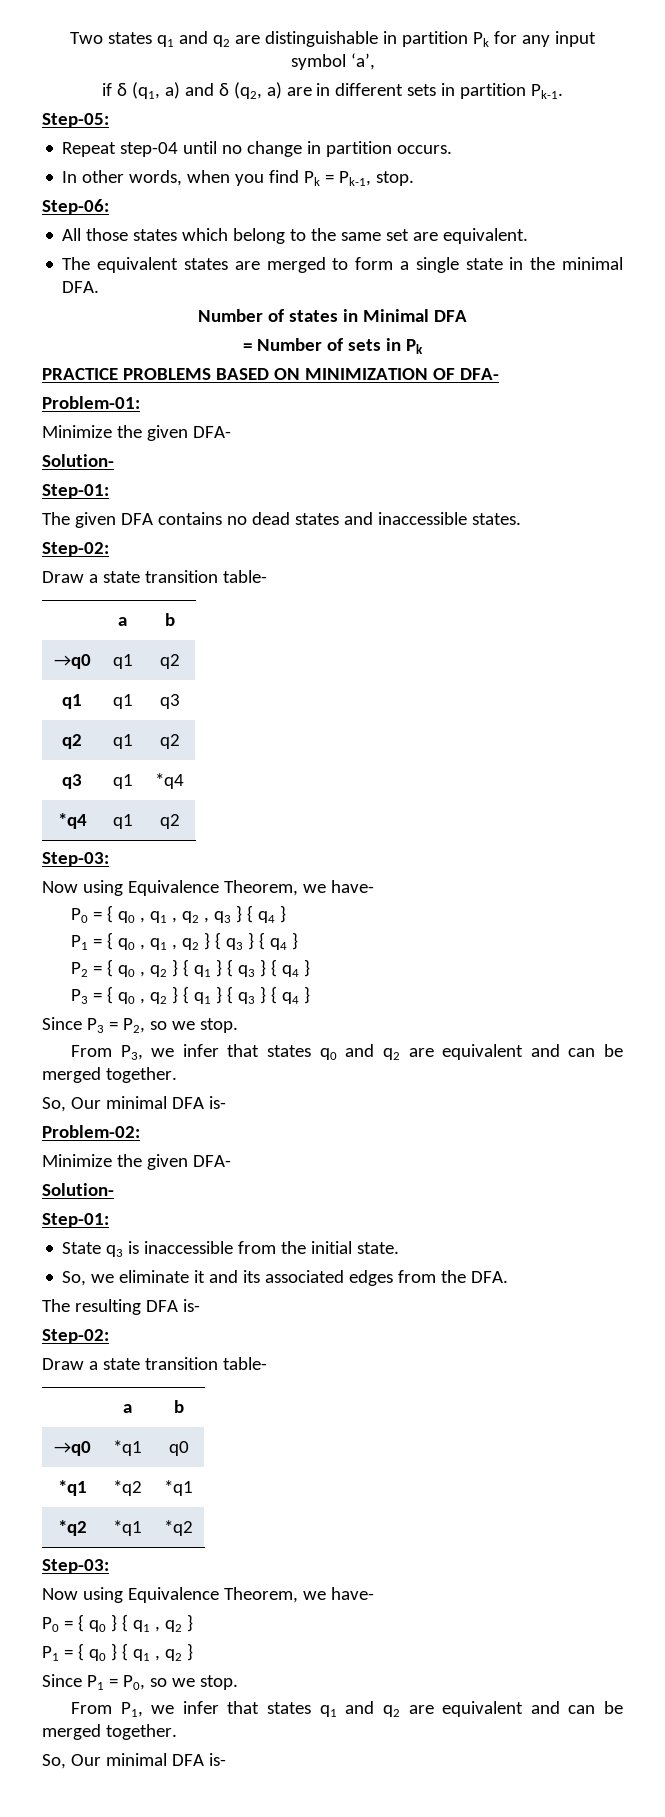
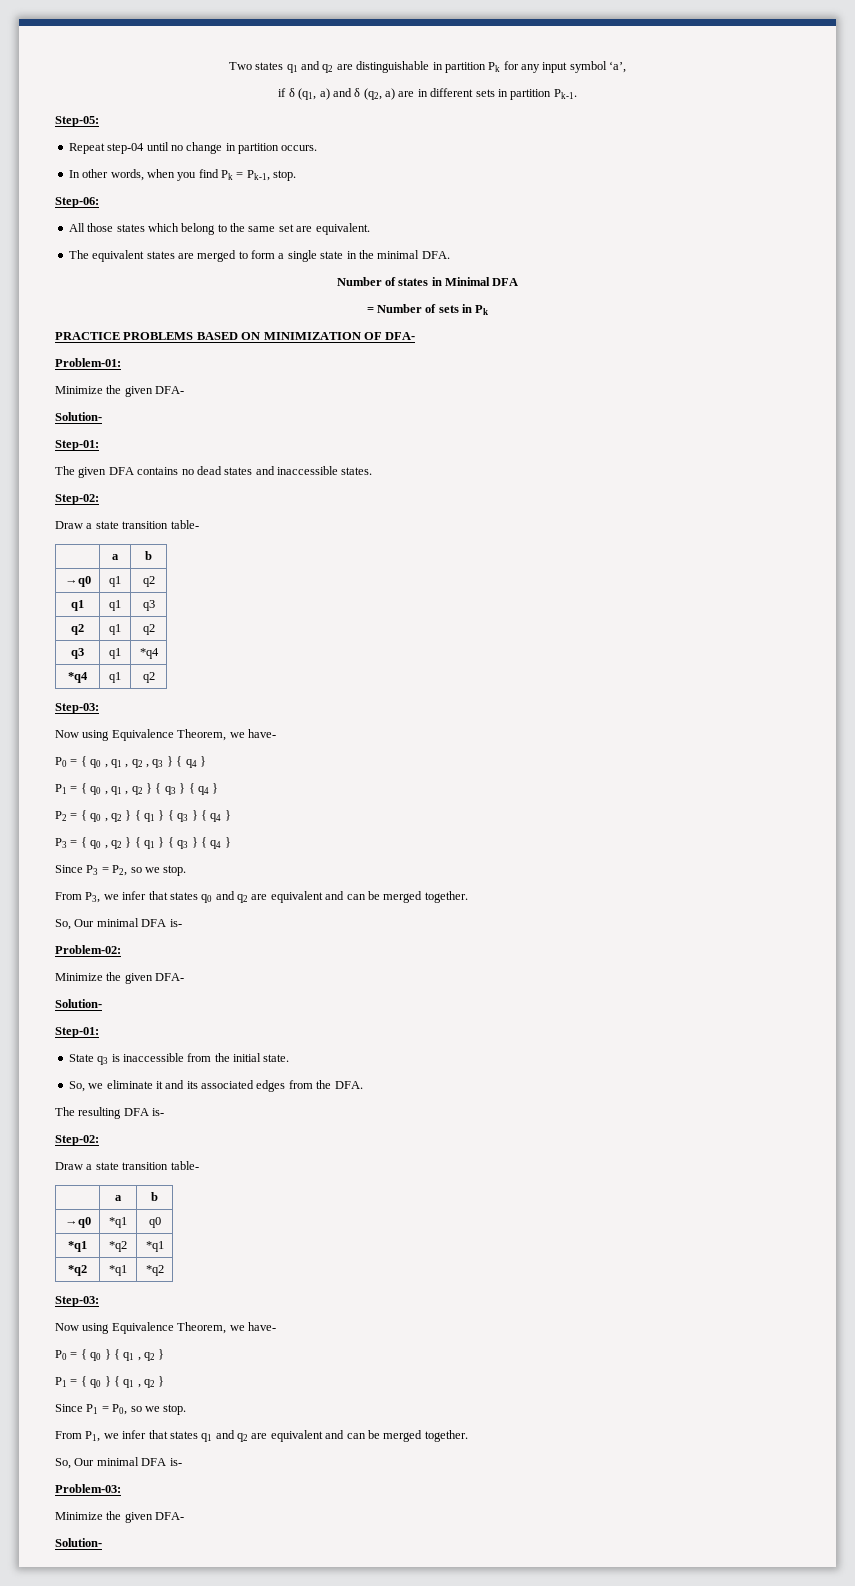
(226, 1759) none -> [55,1484,121,1493] [55,1511,185,1523] [55,1538,102,1547] // Problem-03: // Minimize the given DFA- // Solution-

